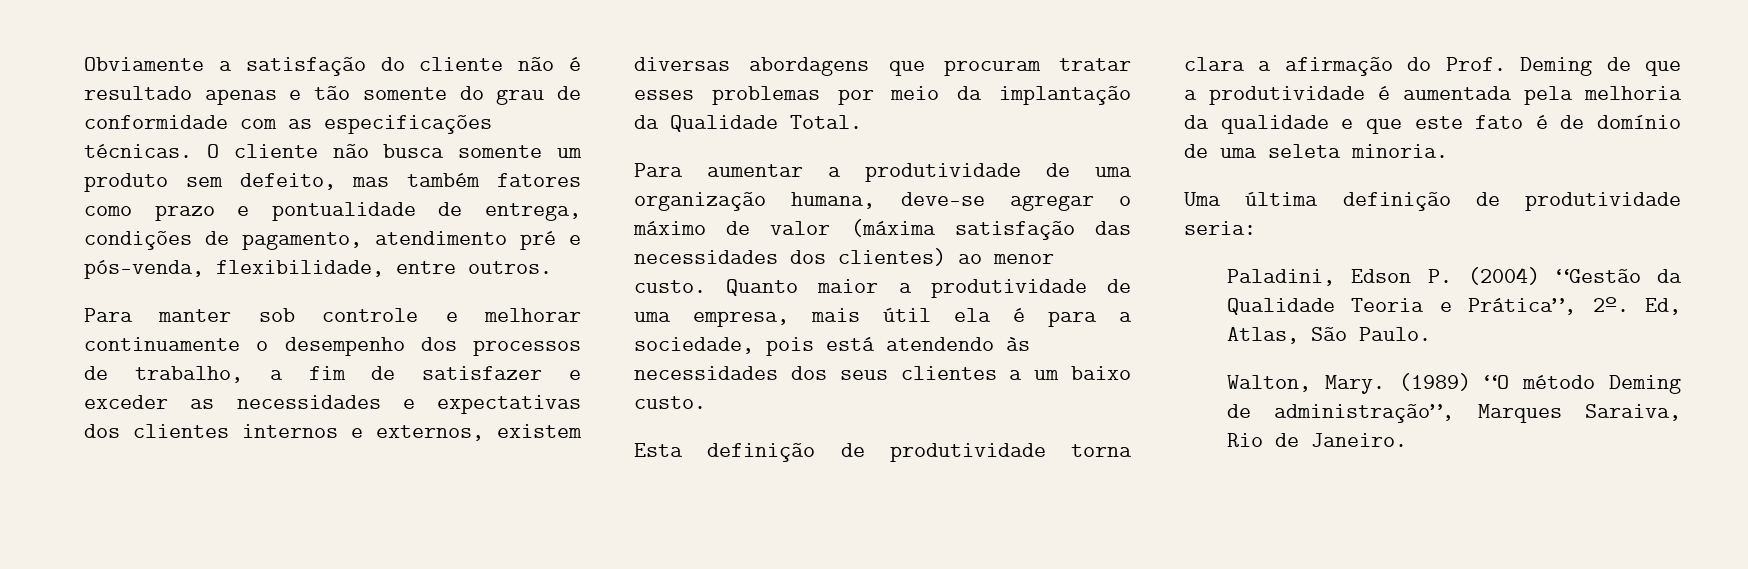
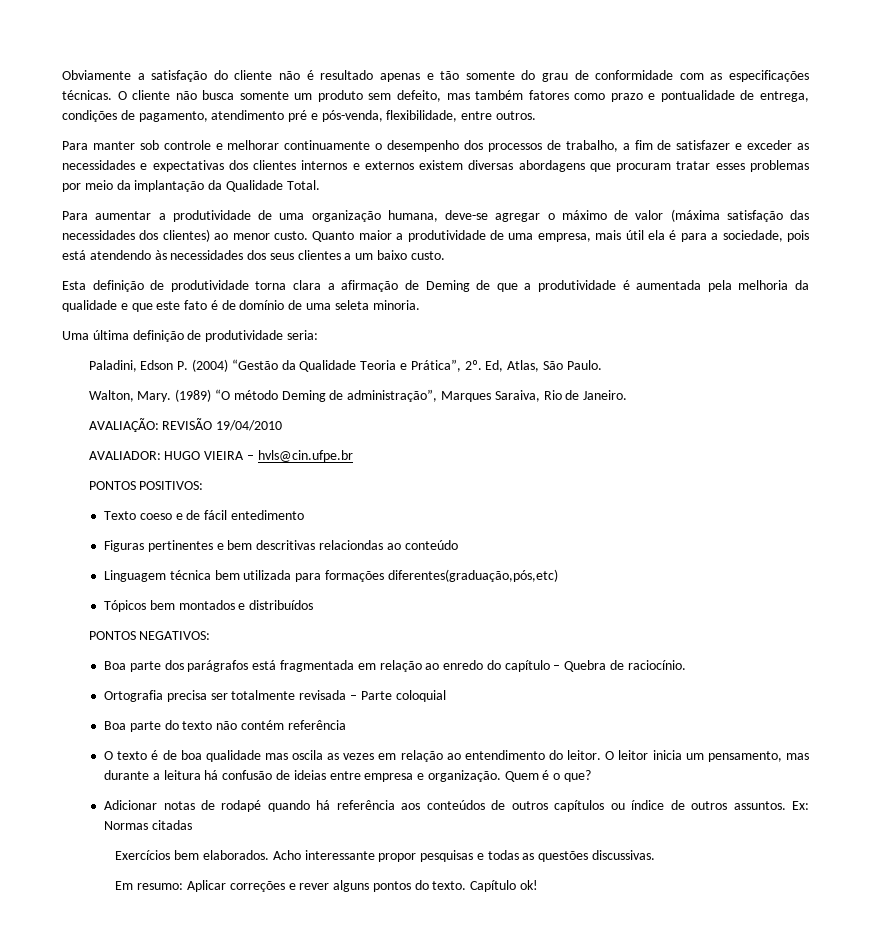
[376,425,484,441] externos, -> [364,161,414,170] externos
[1407,57,1506,71] do Prof. -> [404,280,419,290] de
(1407, 440) none -> [88,418,283,432] [88,450,353,462] [88,481,204,490] [104,510,304,520] [104,540,458,552] [104,569,558,582] [104,600,314,612] [88,631,211,640] [104,660,686,672] [104,690,446,702] [104,720,346,732] [104,750,810,762] [104,770,592,782] [104,800,809,812] [104,820,192,830] [115,850,655,862] [115,880,538,892] // AVALIAÇÃO: REVISÃO 19/04/2010 // AVALIADOR: HUGO VIEIRA – hvls@cin.ufpe.br // PONTOS POSITIVOS: // Texto coeso e de fácil entedimento // Figuras pertinentes e bem descritivas relaciondas ao conteúdo // Linguagem técnica bem utilizada para formações diferentes(graduação,pós,etc) // Tópicos bem montados e distribuídos // PONTOS NEGATIVOS: // Boa parte dos parágrafos está fragmentada em relação ao enredo do capítulo – Quebra de raciocínio. // Ortografia precisa ser totalmente revisada – Parte coloquial // Boa parte do texto não contém referência // O texto é de boa qualidade mas oscila as vezes em relação ao entendimento do leitor. O leitor inicia um pensamento, mas durante a leitura há confusão de ideias entre empresa e organização. Quem é o que? // Adicionar notas de rodapé quando há referência aos conteúdos de outros capítulos ou índice de outros assuntos. Ex: Normas citadas // Exercícios bem elaborados. Acho interessante propor pesquisas e todas as questões discussivas. // Em resumo: Aplicar correções e rever alguns pontos do texto. Capítulo ok!

